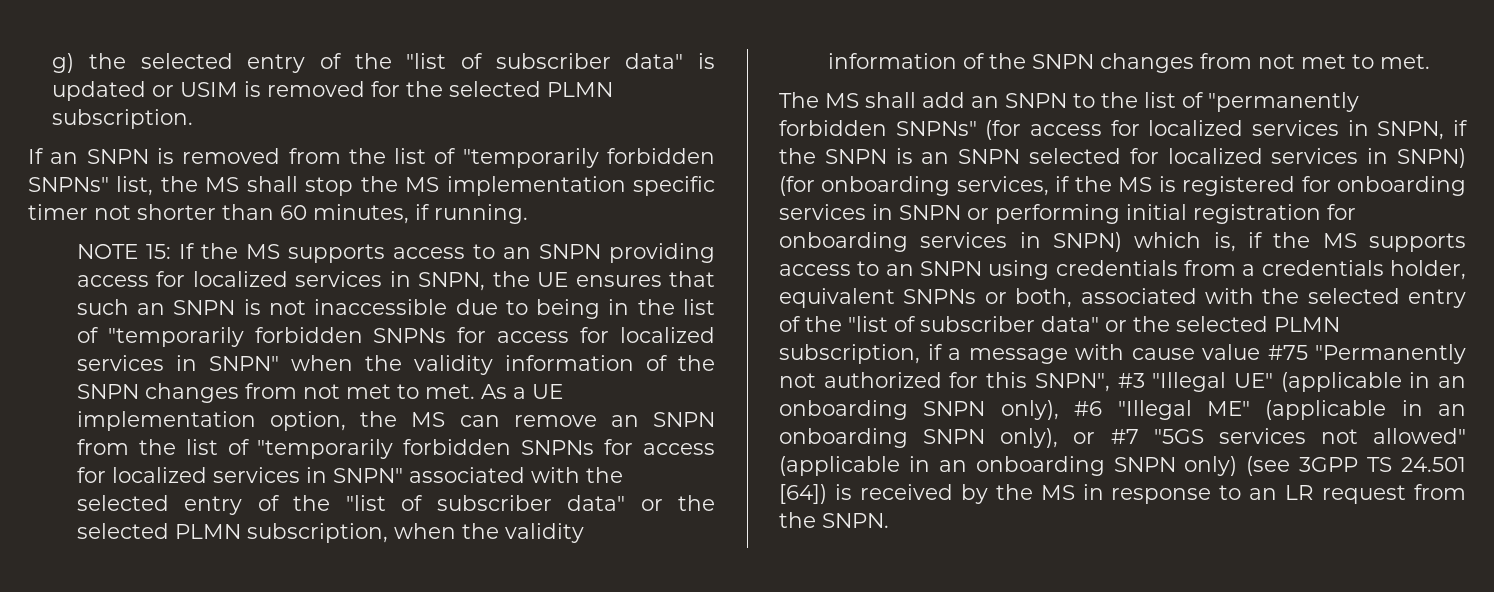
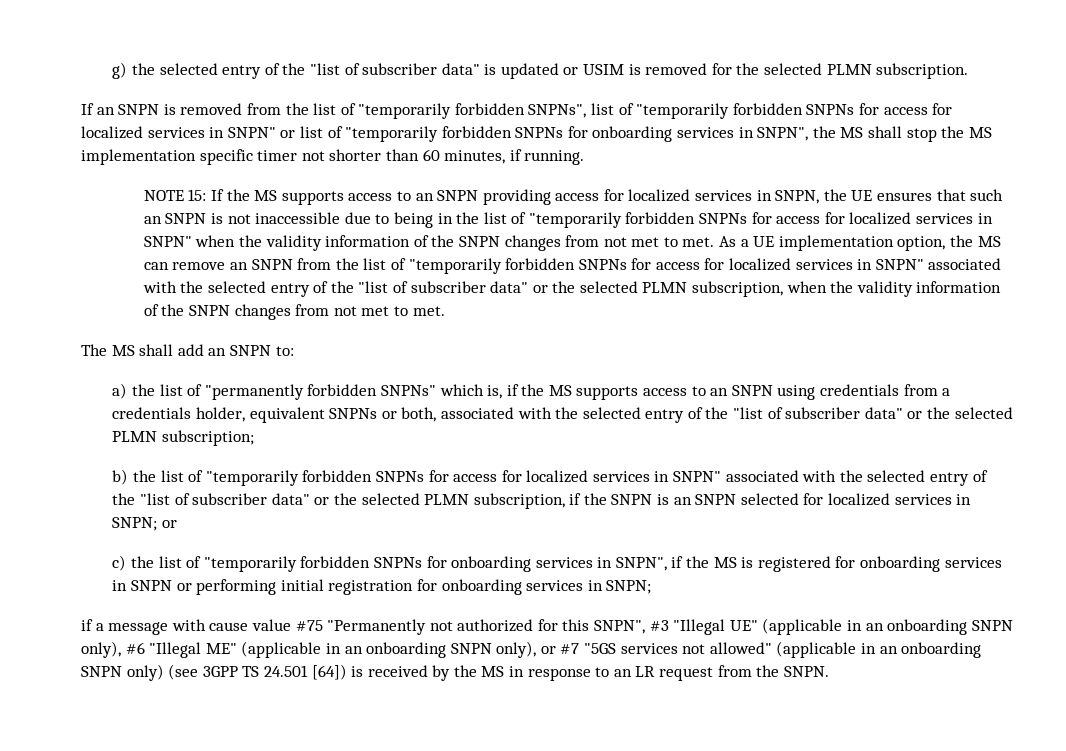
[28,176,154,196] SNPNs" list, -> [528,103,953,119] [81,126,809,142] SNPNs", list of "temporarily forbidden SNPNs for access for localized services in SNPN" or list of "temporarily forbidden SNPNs for onboarding services in SNPN",
[1073,93,1095,108] to -> [275,346,294,356] [112,383,128,399] to: // a)
[985,120,1468,140] [779,148,1466,168] [779,176,1466,196] [779,204,1356,224] [779,232,1122,252] (for access for localized services in SNPN, if the SNPN is an SNPN selected for localized services in SNPN) (for onboarding services, if the MS is registered for onboarding services in SNPN or performing initial registration for onboarding services in SNPN) -> (436, 390) none
[779,344,920,364] subscription, -> [161,430,254,446] [112,469,988,486] [112,493,972,509] [112,517,177,531] [112,555,1002,572] [112,579,652,595] subscription; // b) the list of "temporarily forbidden SNPNs for access for localized services in SNPN" associated with the selected entry of the "list of subscriber data" or the selected PLMN subscription, if the SNPN is an SNPN selected for localized services in SNPN; or // c) the list of "temporarily forbidden SNPNs for onboarding services in SNPN", if the MS is registered for onboarding services in SNPN or performing initial registration for onboarding services in SNPN; //

